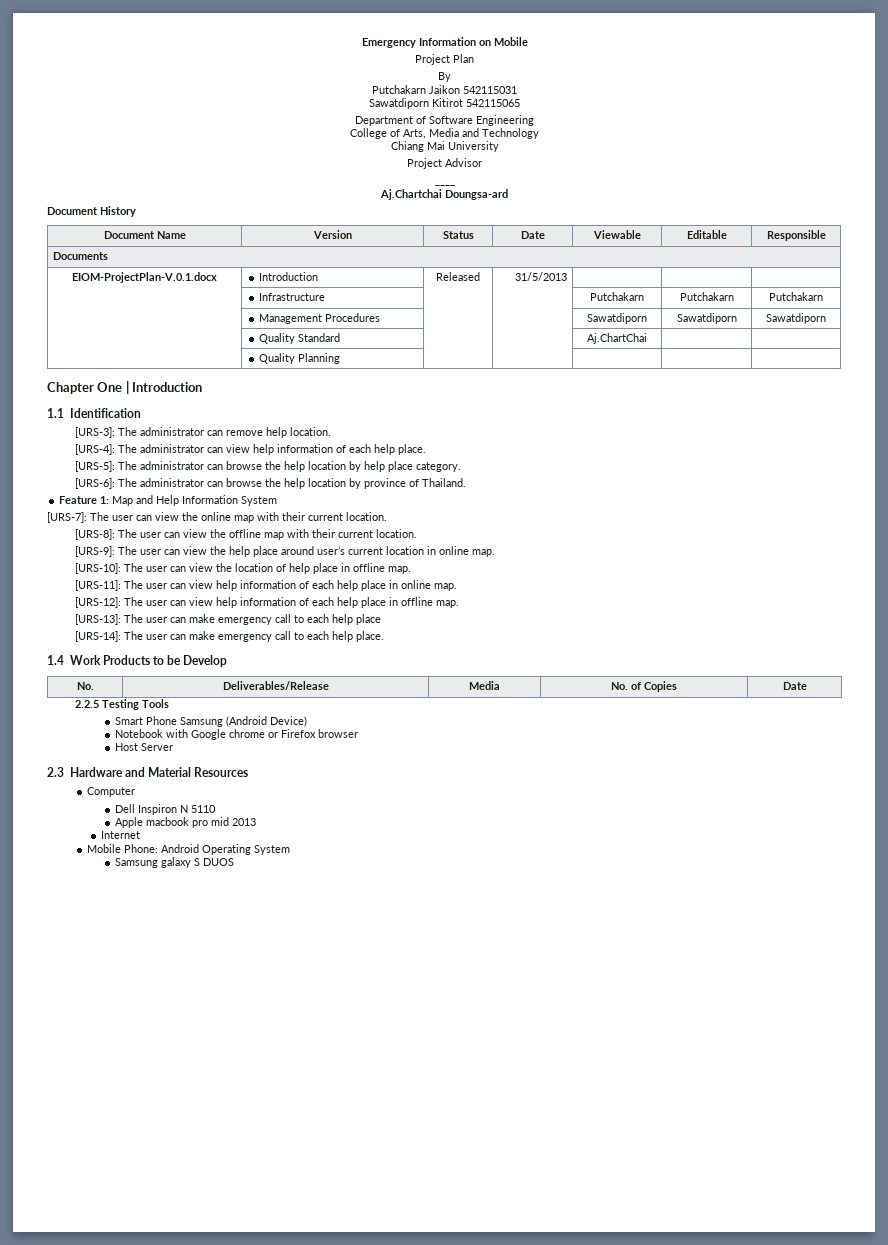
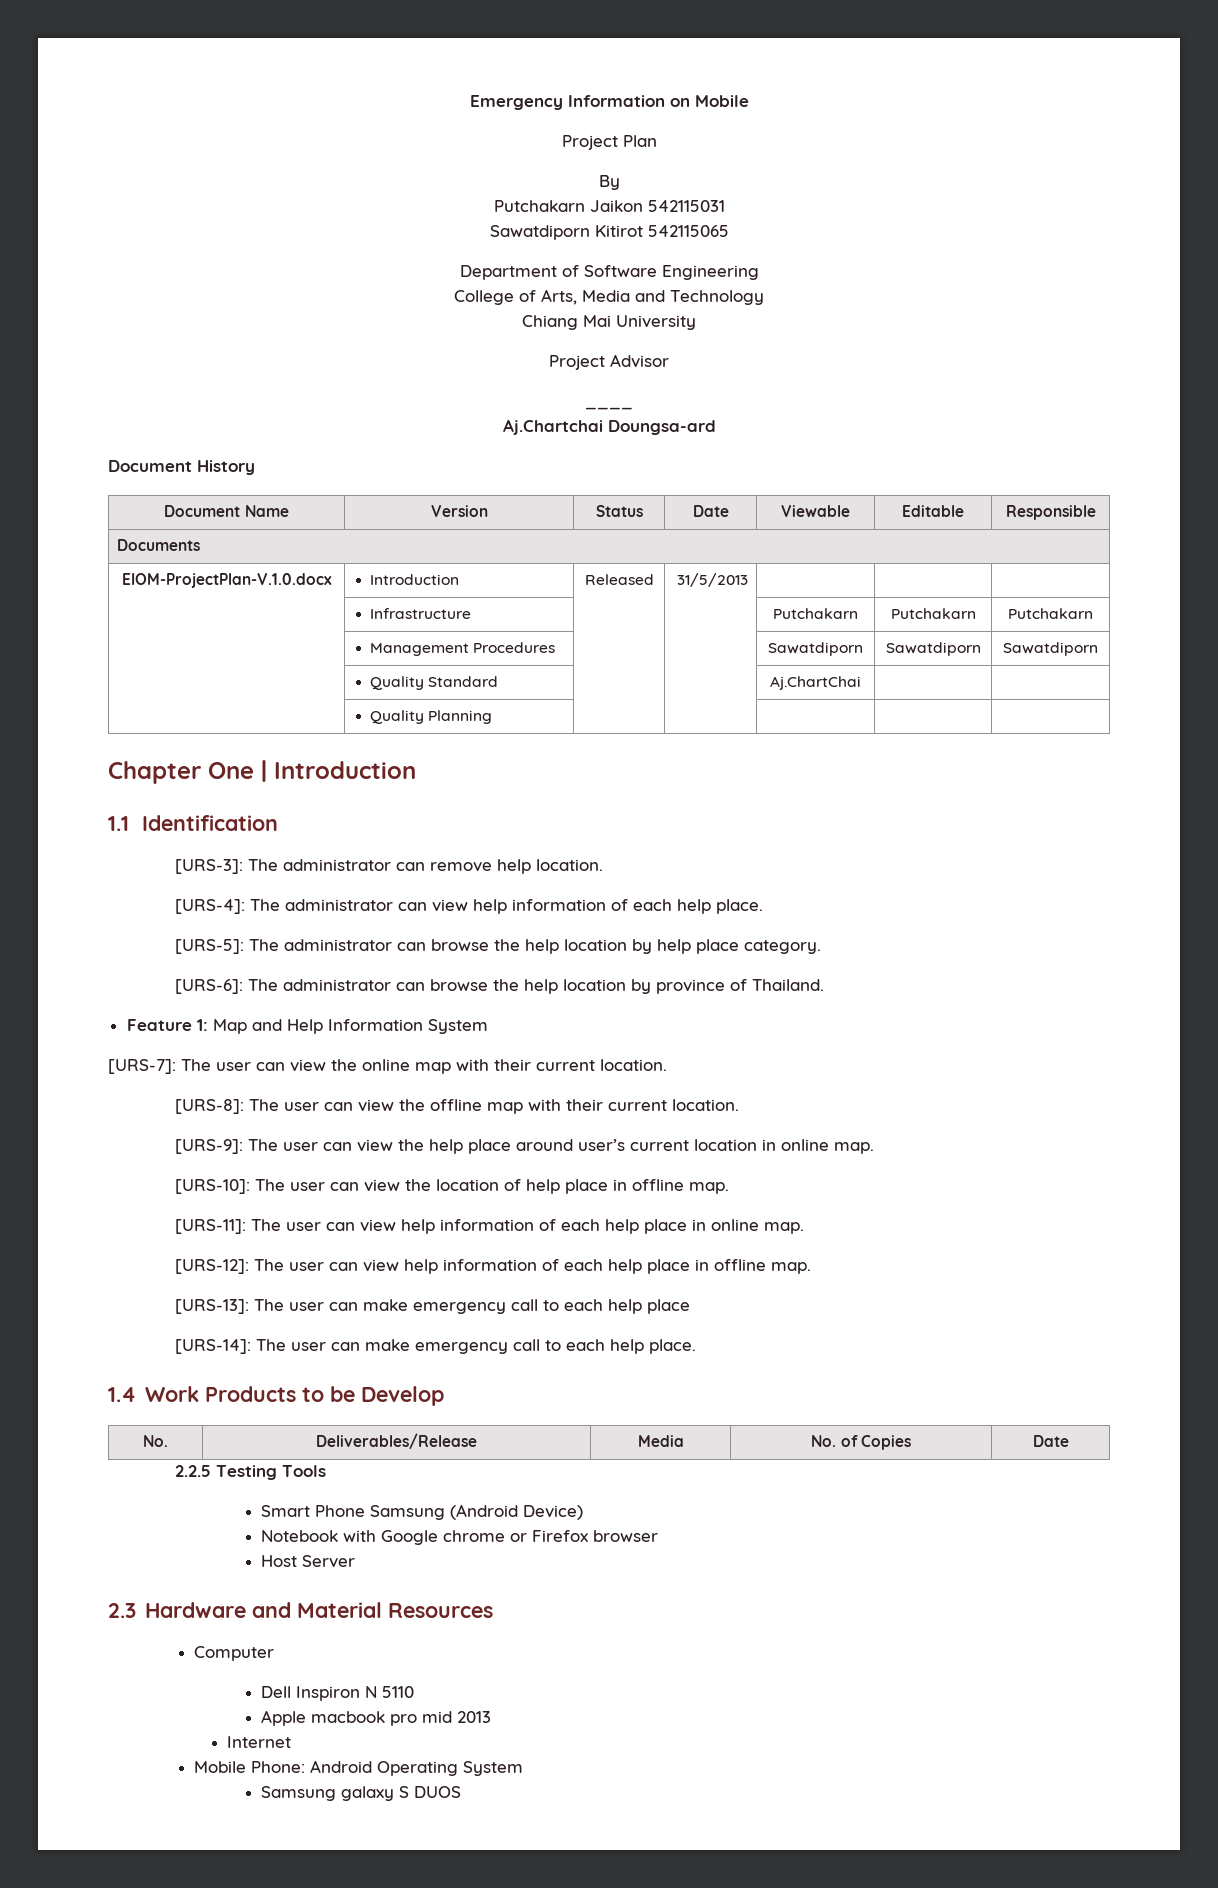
[72,272,217,283] EIOM-ProjectPlan-V.0.1.docx -> [121,573,332,588] EIOM-ProjectPlan-V.1.0.docx

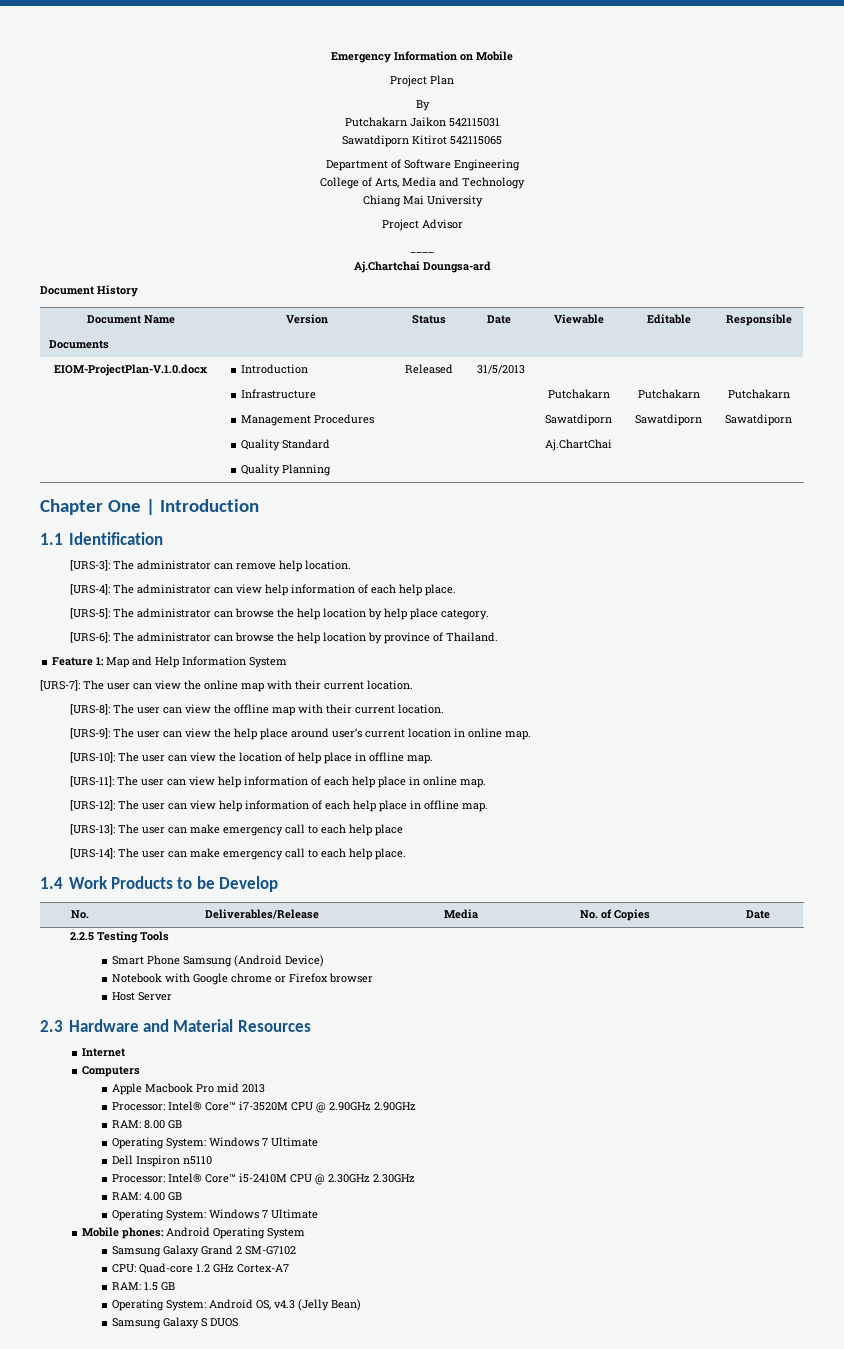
[193,1646,274,1661] [261,1686,415,1701] [261,1710,492,1726] [227,1736,292,1748] [193,1761,305,1773] Computer // Dell Inspiron N 5110 // Apple macbook pro mid 2013 // Internet // Mobile Phone: -> [81,1048,125,1057] [81,1066,140,1077] [111,1083,265,1095] [111,1101,416,1113] [111,1120,182,1129] [111,1137,318,1149] [111,1155,212,1167] [111,1173,415,1185] [111,1192,182,1201] [111,1209,318,1221] [81,1227,164,1239] Internet // Computers // Apple Macbook Pro mid 2013 // Processor: Intel® Core™ i7-3520M CPU @ 2.90GHz 2.90GHz // RAM: 8.00 GB // Operating System: Windows 7 Ultimate // Dell Inspiron n5110 // Processor: Intel® Core™ i5-2410M CPU @ 2.30GHz 2.30GHz // RAM: 4.00 GB // Operating System: Windows 7 Ultimate // Mobile phones:
[341,1786,395,1801] galaxy -> [162,1245,296,1257] [111,1263,289,1274] [111,1282,175,1291] [111,1299,361,1311] [111,1317,199,1329] Galaxy Grand 2 SM-G7102 // CPU: Quad-core 1.2 GHz Cortex-A7 // RAM: 1.5 GB // Operating System: Android OS, v4.3 (Jelly Bean) // Samsung Galaxy

